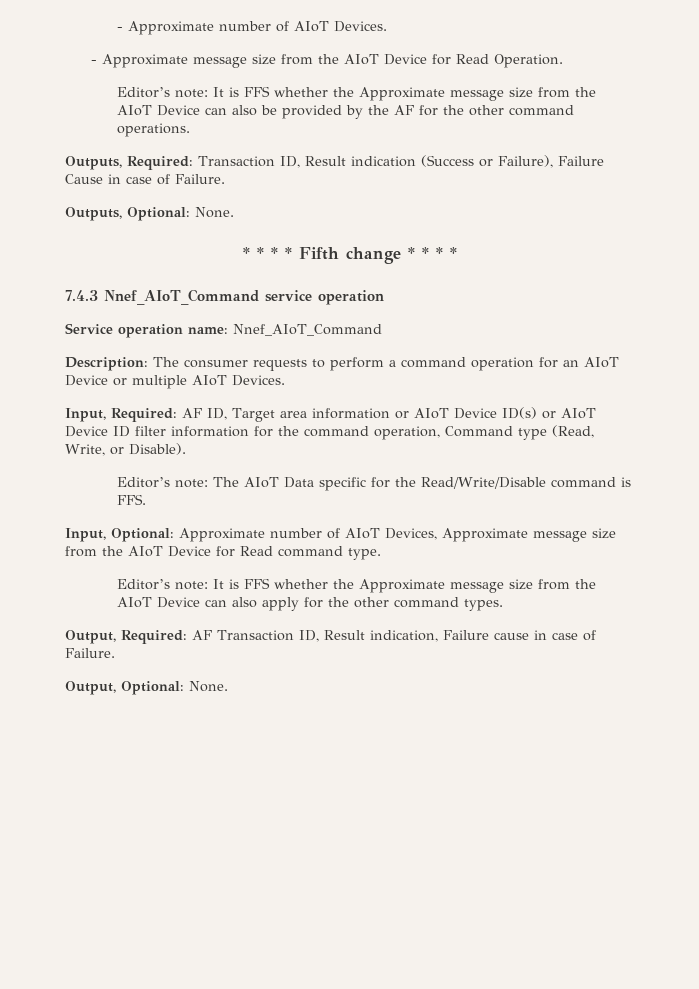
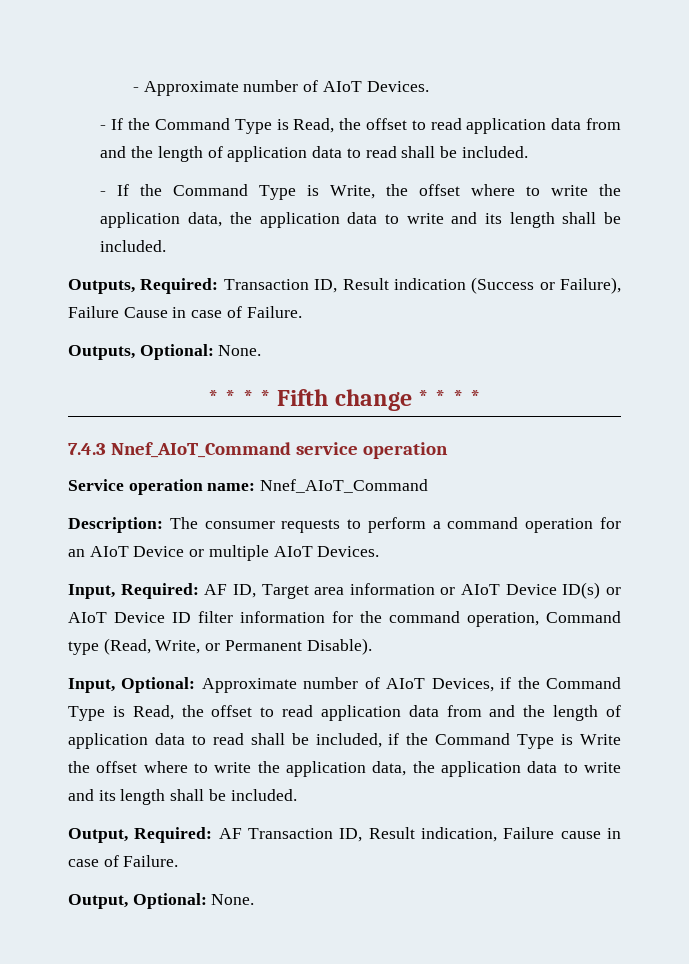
[101,54,563,68] [116,86,596,101] [116,105,574,119] [116,123,190,137] Approximate message size from the AIoT Device for Read Operation. // Editor’s note: It is FFS whether the Approximate message size from the AIoT Device can also be provided by the AF for the other command operations. -> [111,118,622,134] [100,146,528,162] [100,184,621,200] [100,212,622,228] [100,240,167,252] If the Command Type is Read, the offset to read application data from and the length of application data to read shall be included. // - If the Command Type is Write, the offset where to write the application data, the application data to write and its length shall be included.
(124, 451) none -> [224,640,302,651] Permanent
[116,477,631,491] [116,494,146,505] // Editor’s note: The AIoT Data specific for the Read/Write/Disable command is FFS. -> (372, 646) none
[442,528,616,542] [65,546,381,560] [116,578,596,593] [116,597,503,611] Approximate message size from the AIoT Device for Read command type. // Editor’s note: It is FFS whether the Approximate message size from the AIoT Device can also apply for the other command types. -> [500,677,622,689] [68,705,621,721] [68,733,621,749] [68,761,621,777] [68,789,297,805] if the Command Type is Read, the offset to read application data from and the length of application data to read shall be included, if the Command Type is Write the offset where to write the application data, the application data to write and its length shall be included.

